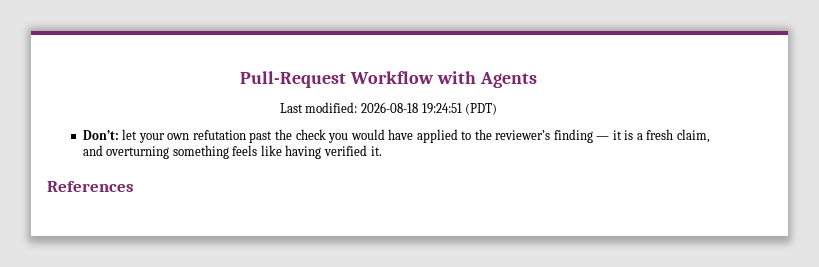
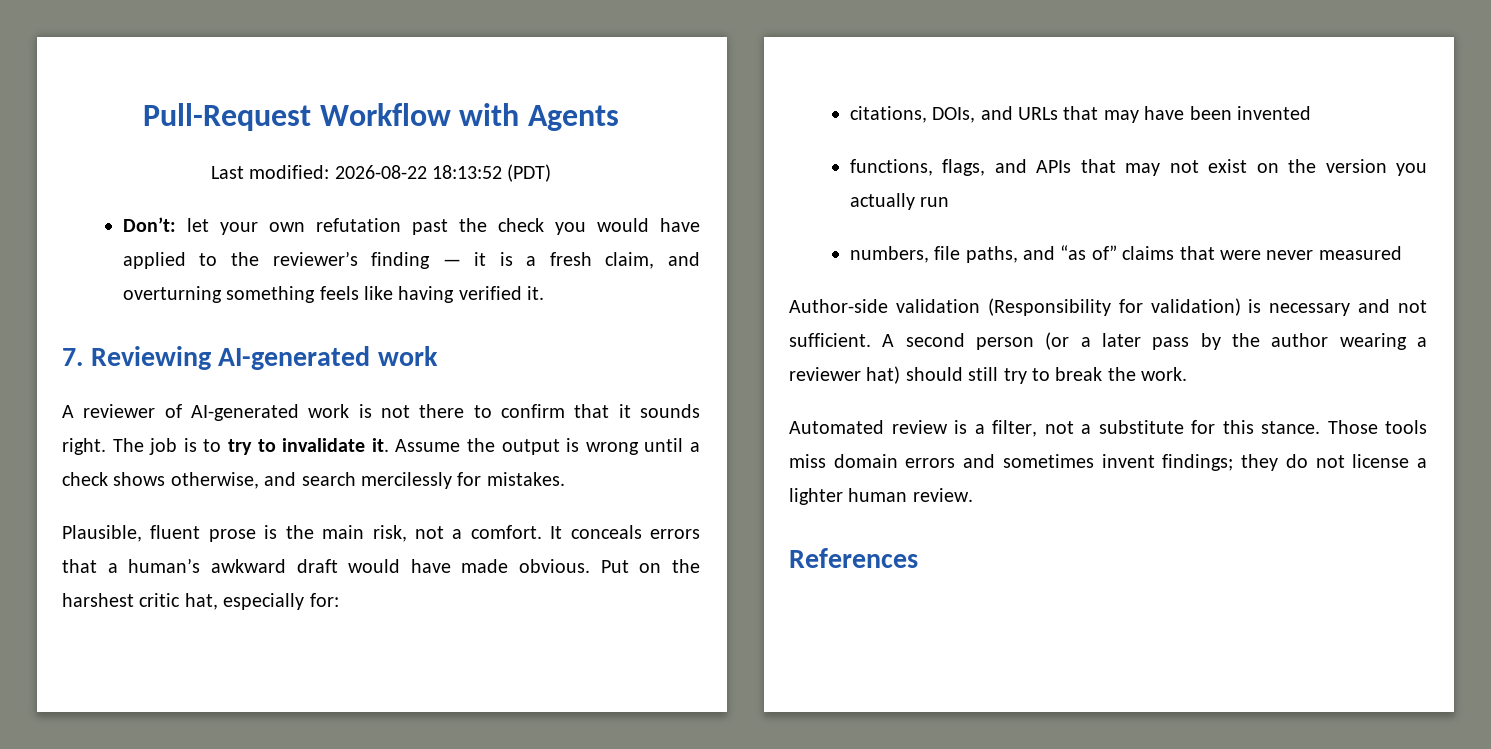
[361,102,462,114] 2026-08-18 19:24:51 -> [334,165,502,179] 2026-08-22 18:13:52
(382, 151) none -> [62,346,438,370] [62,404,700,421] [62,438,701,455] [62,472,565,489] [62,525,701,542] [62,558,700,573] [62,593,339,610] [849,106,1312,123] [849,159,1427,176] [849,193,950,210] [849,245,1402,263] [789,298,1427,316] [789,332,1427,350] [789,366,1188,384] [789,420,1427,437] [789,454,1427,471] [789,488,973,505] // 7. Reviewing AI-generated work // A reviewer of AI-generated work is not there to confirm that it sounds right. The job is to try to invalidate it. Assume the output is wrong until a check shows otherwise, and search mercilessly for mistakes. // Plausible, fluent prose is the main risk, not a comfort. It conceals errors that a human’s awkward draft would have made obvious. Put on the harshest critic hat, especially for: // citations, DOIs, and URLs that may have been invented // functions, flags, and APIs that may not exist on the version you actually run // numbers, file paths, and “as of” claims that were never measured // Author-side validation (Responsibility for validation) is necessary and not sufficient. A second person (or a later pass by the author wearing a reviewer hat) should still try to break the work. // Automated review is a filter, not a substitute for this stance. Those tools miss domain errors and sometimes invent findings; they do not license a lighter human review.

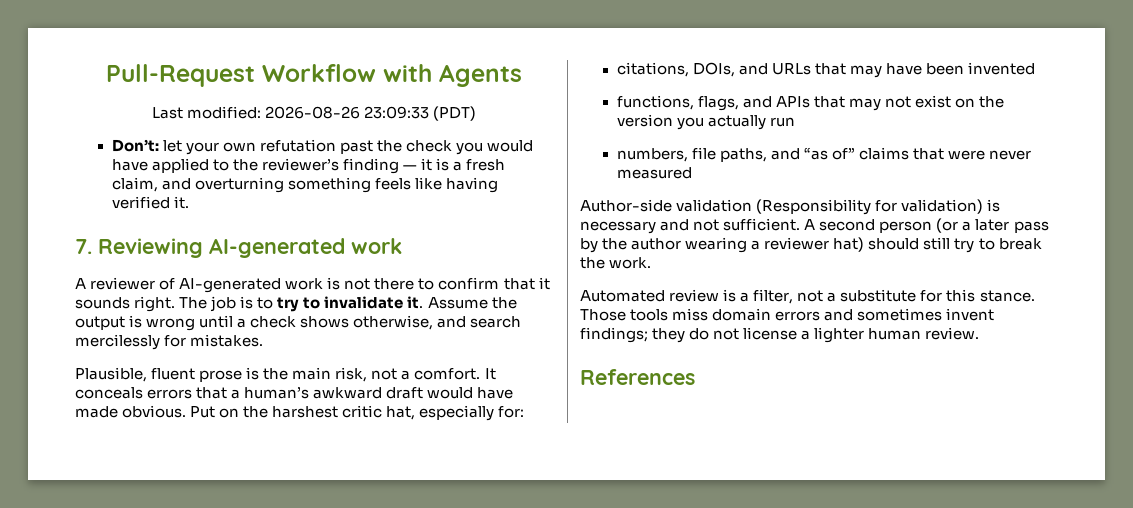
[334,165,502,179] 2026-08-22 18:13:52 -> [265,106,430,119] 2026-08-26 23:09:33

